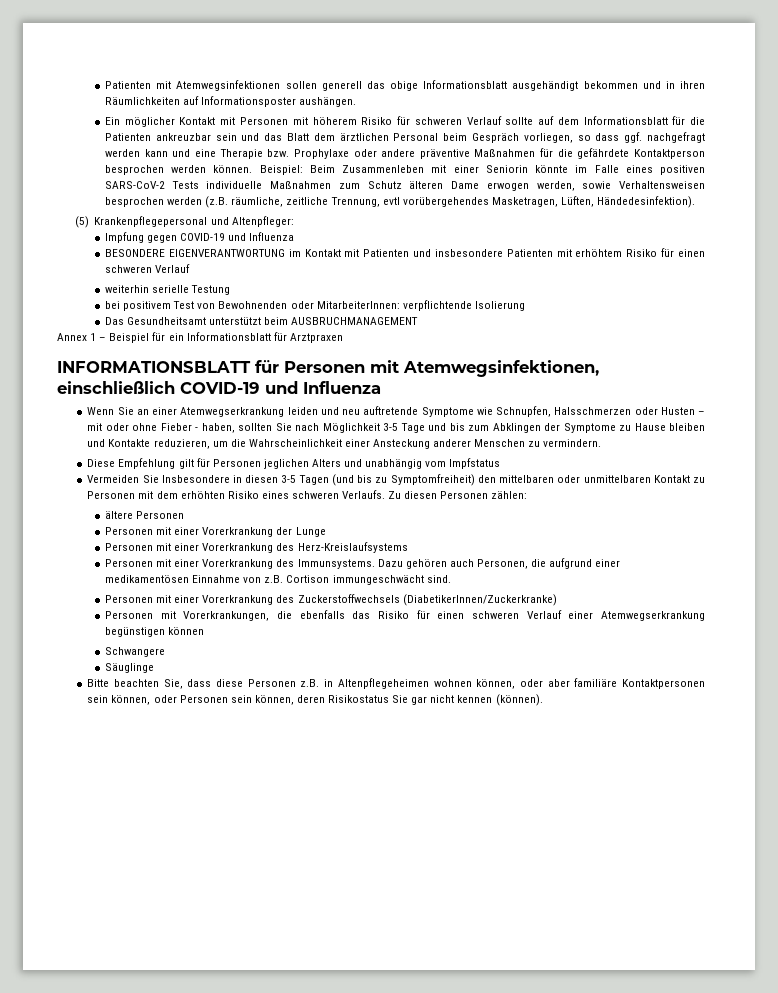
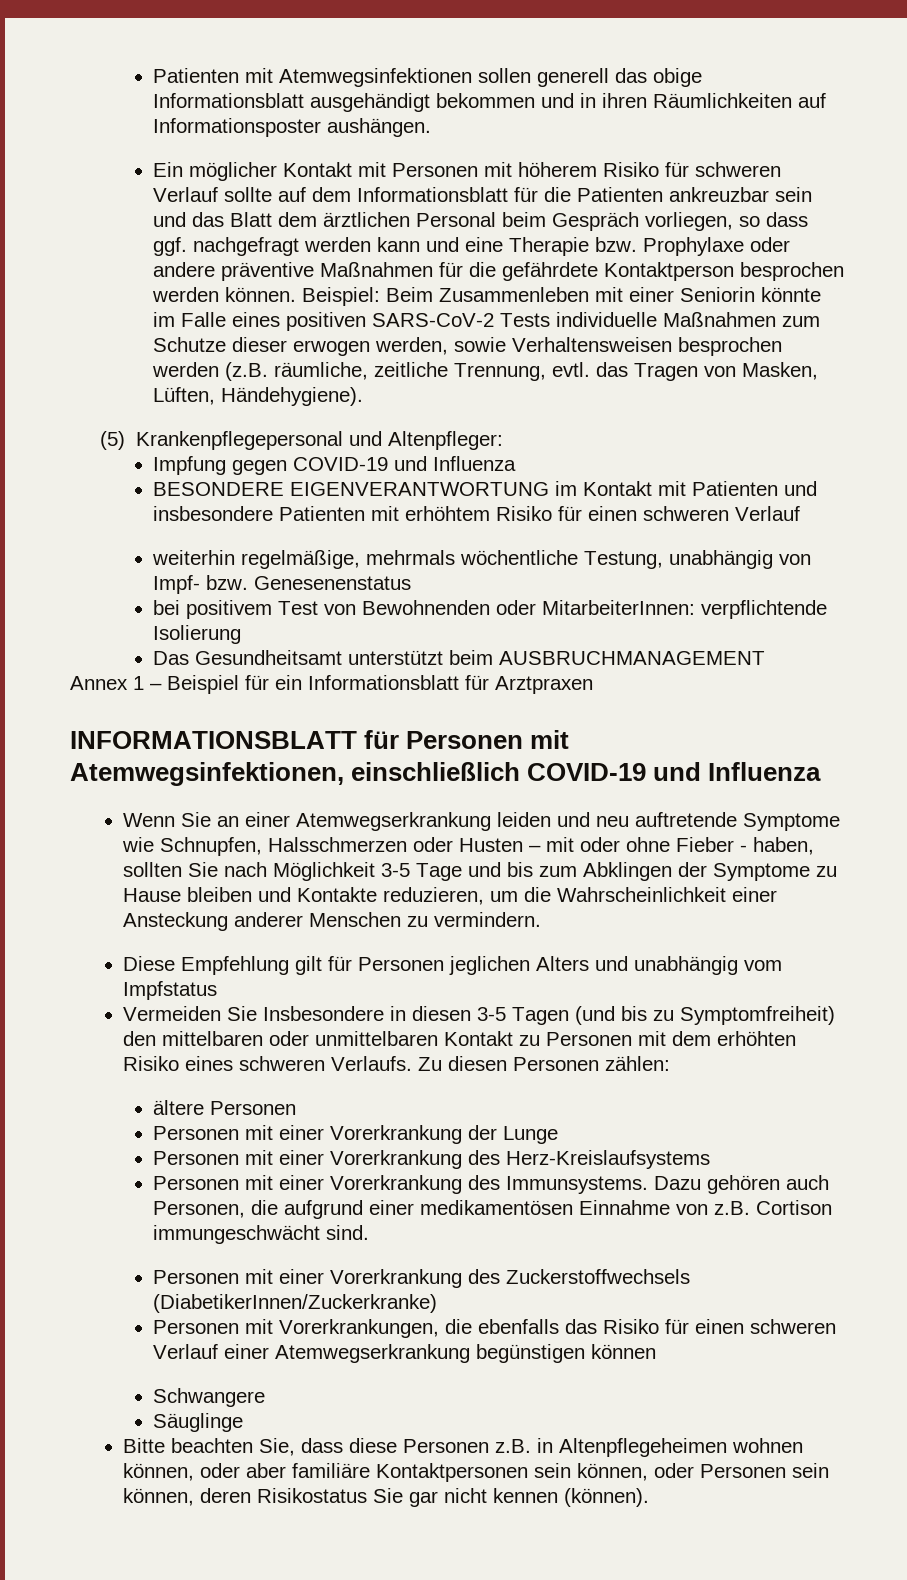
[367,181,480,189] Schutz älteren Dame -> [153,337,288,352] Schutze dieser
[382,196,696,208] evtl vorübergehendes Masketragen, Lüften, Händedesinfektion). -> [552,362,819,381] [153,387,364,406] evtl. das Tragen von Masken, Lüften, Händehygiene).
[152,285,231,295] serielle Testung -> [241,550,812,569] [153,575,412,594] regelmäßige, mehrmals wöchentliche Testung, unabhängig von Impf- bzw. Genesenenstatus

